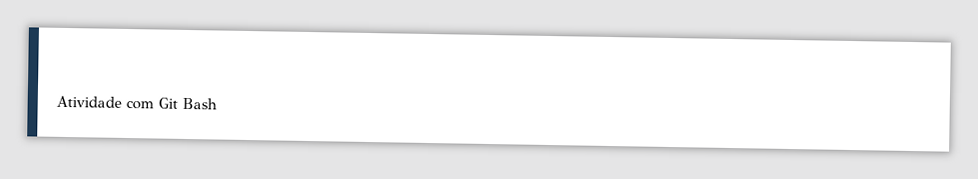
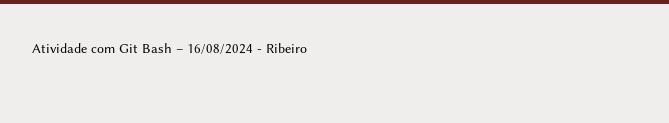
(217, 103) none -> [176,43,307,54] – 16/08/2024 - Ribeiro

